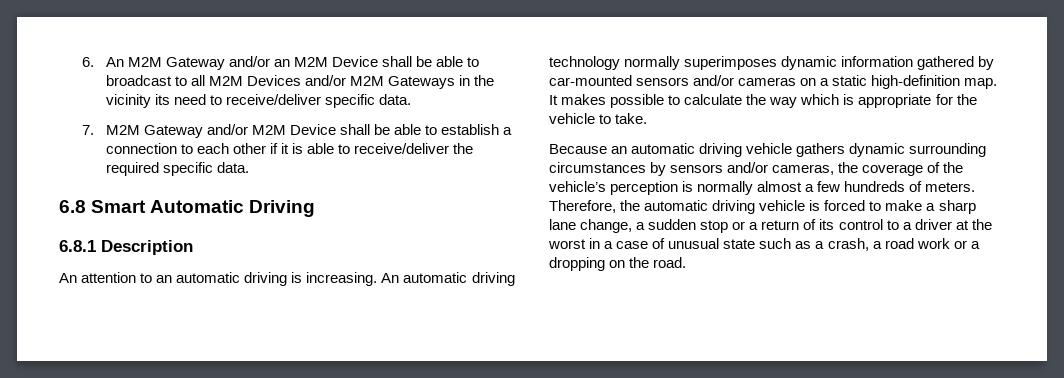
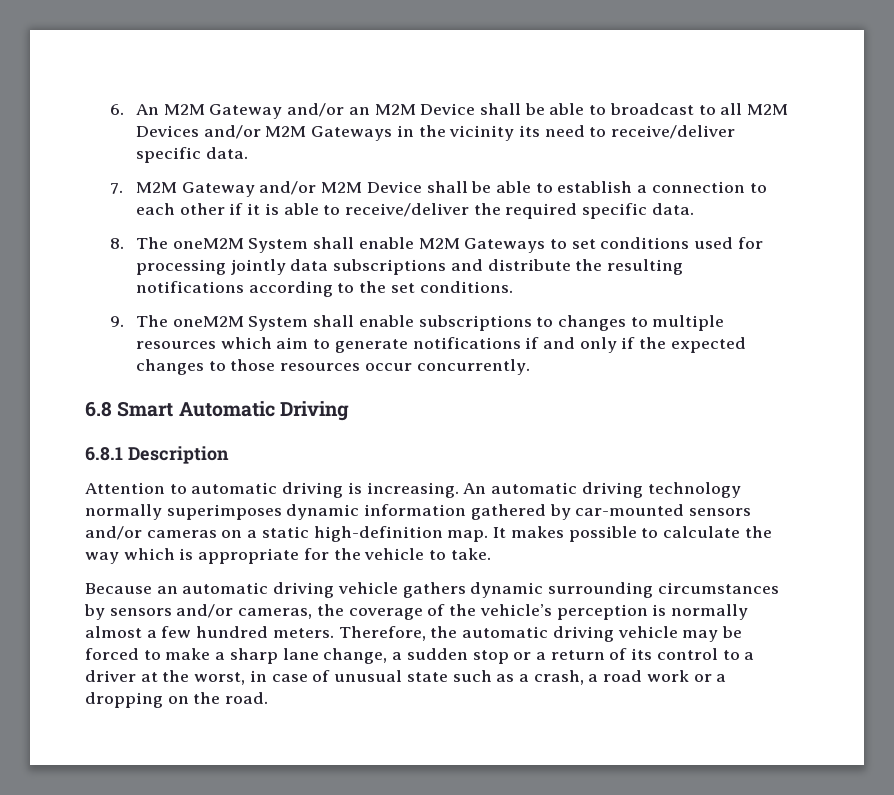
(249, 167) none -> [110,237,763,253] [135,259,683,275] [135,281,513,297] [110,315,725,331] [135,337,746,353] [135,359,530,375] // 8. The oneM2M System shall enable M2M Gateways to set conditions used for processing jointly data subscriptions and distribute the resulting notifications according to the set conditions. // 9. The oneM2M System shall enable subscriptions to changes to multiple resources which aim to generate notifications if and only if the expected changes to those resources occur concurrently.
[59,272,173,283] An attention to an -> [85,482,187,494] Attention to
[844,181,923,192] hundreds of -> [196,626,269,638] hundred
[809,200,821,211] is -> [682,626,742,642] may be
[548,238,614,249] worst in a -> [194,670,267,685] worst, in

